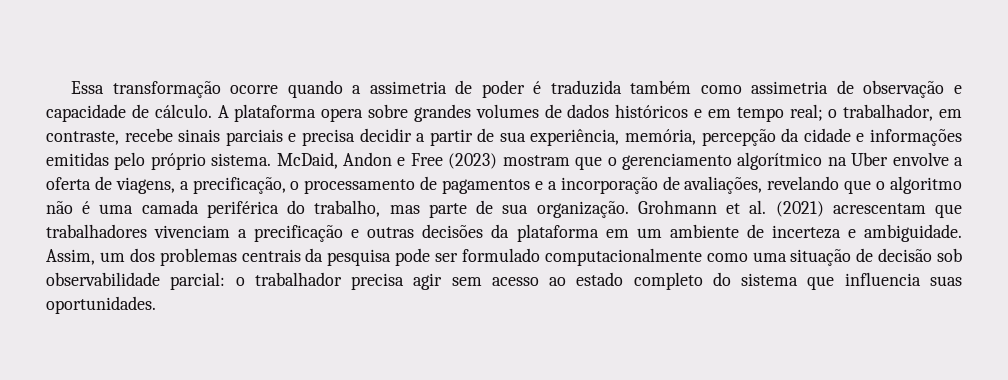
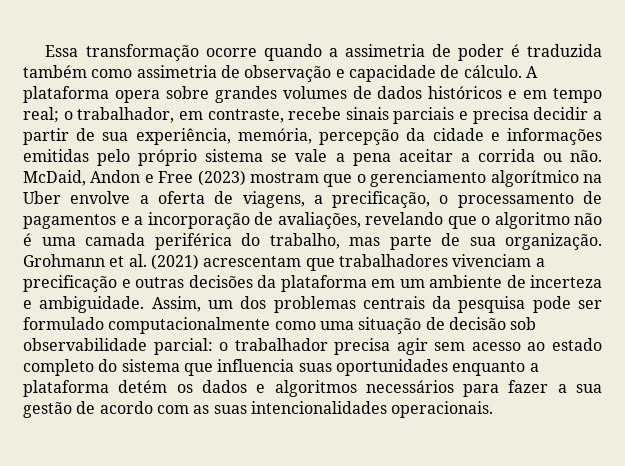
[211,153,272,166] sistema. -> [205,149,602,166] sistema se vale a pena aceitar a corrida ou não.
[46,296,156,314] oportunidades. -> [335,359,539,376] [23,380,602,397] [23,401,494,418] oportunidades enquanto a plataforma detém os dados e algoritmos necessários para fazer a sua gestão de acordo com as suas intencionalidades operacionais.

